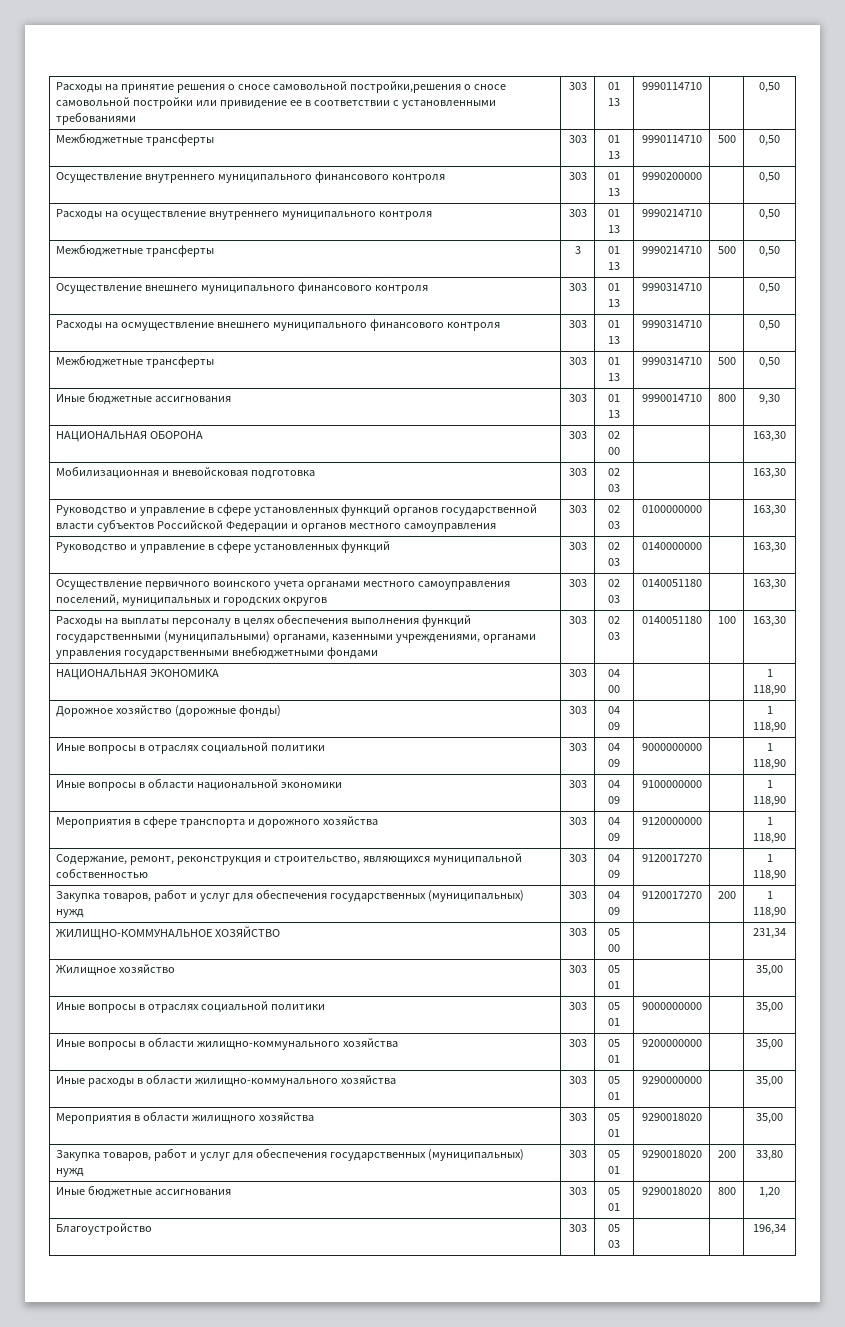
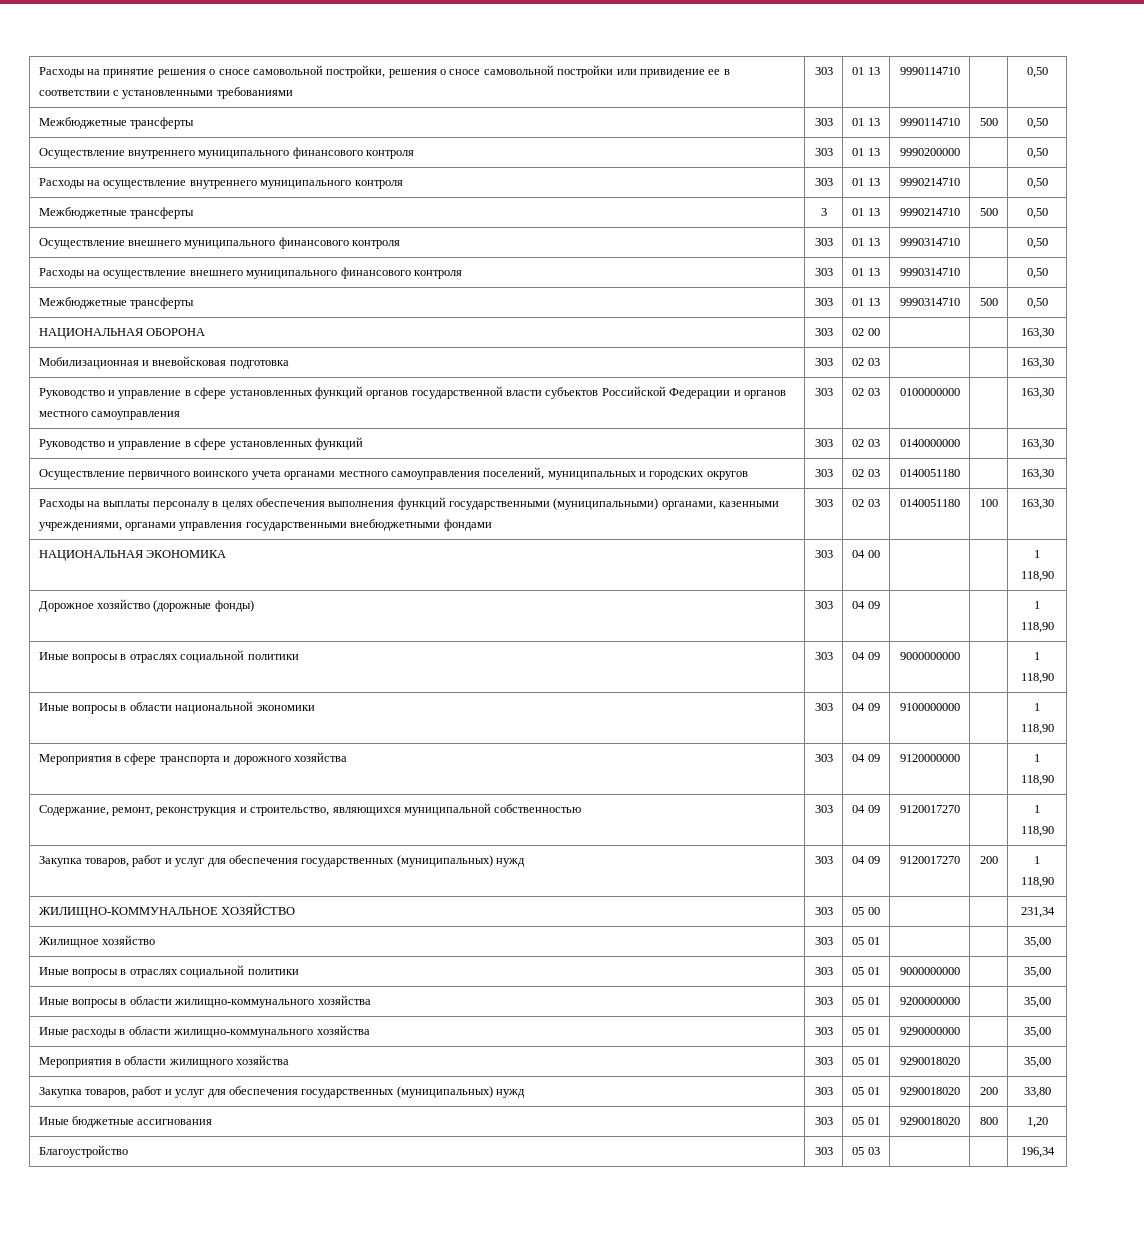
[350,81,462,93] постройки,решения -> [326,65,437,78] постройки, решения
[121,322,215,331] осмуществление -> [103,270,187,279] осуществление
[56,392,232,405] [568,394,587,402] [608,394,620,402] [608,410,620,418] [641,394,702,402] [717,394,736,402] [759,394,780,405] // Иные бюджетные ассигнования | 303 | 01 13 | 9990014710 | 800 | 9,30 -> (1048, 303) none

